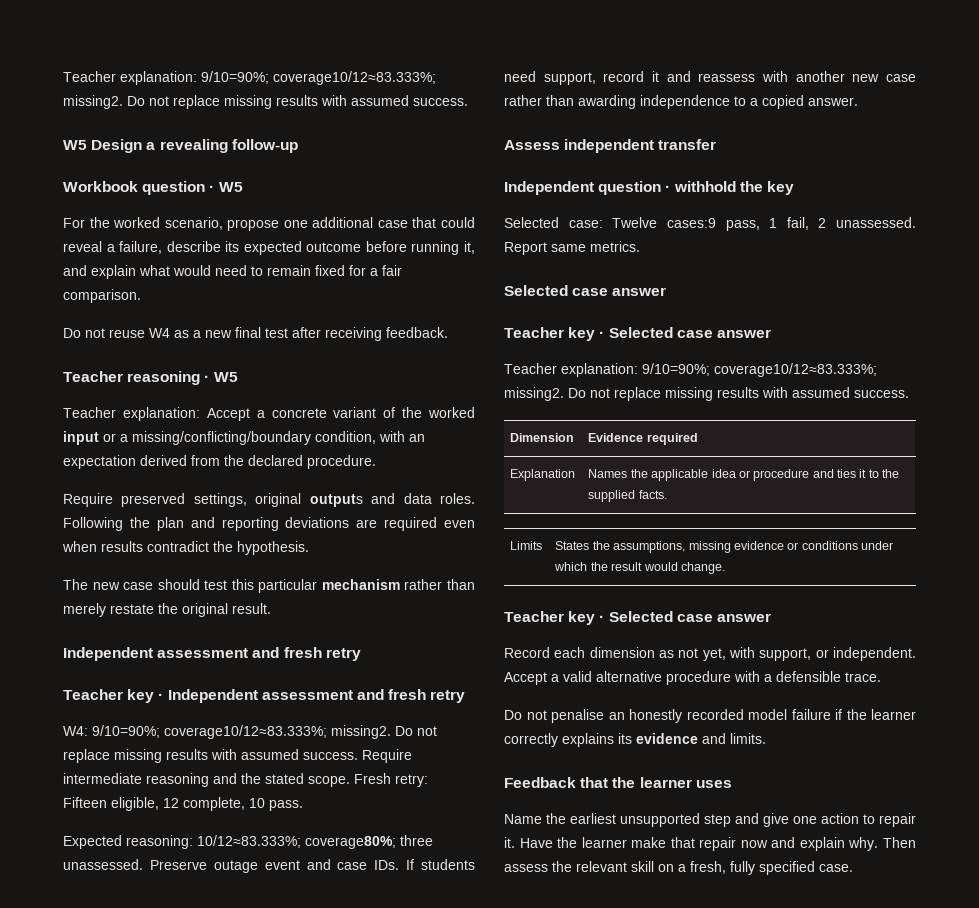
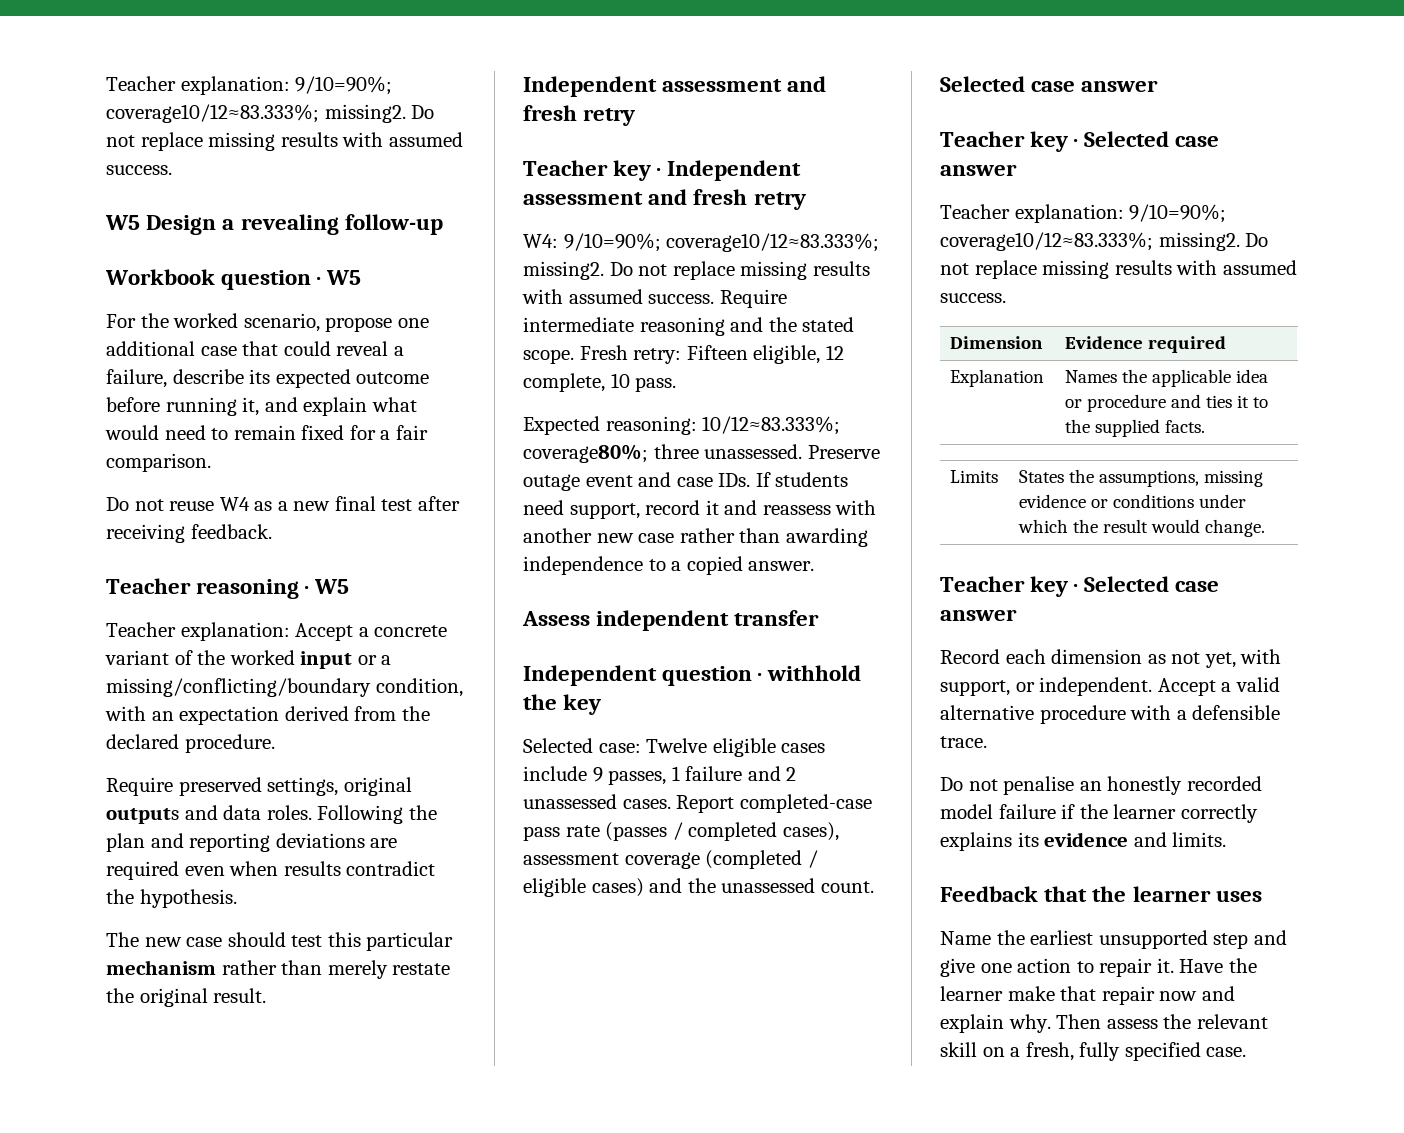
[666,217,916,231] [504,241,640,255] cases:9 pass, 1 fail, 2 unassessed. Report same metrics. -> [712,738,826,757] [523,766,797,785] [523,794,872,813] [523,822,839,841] [523,850,818,869] [523,878,874,897] eligible cases include 9 passes, 1 failure and 2 unassessed cases. Report completed-case pass rate (passes / completed cases), assessment coverage (completed / eligible cases) and the unassessed count.

